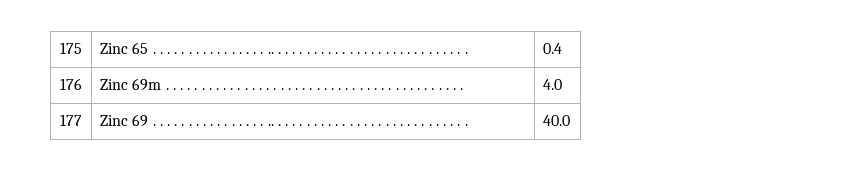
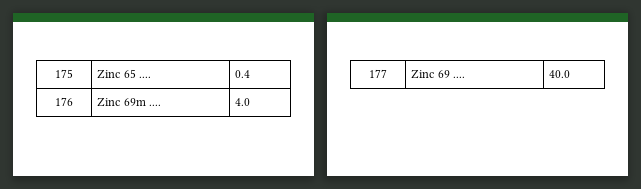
[152,52,468,54] [543,43,563,54] [60,78,82,90] [100,78,464,91] [543,79,563,90] [60,114,82,126] [100,114,468,127] . . . . . . . . . . . . . . . . .. . . . . . . . . . . . . . . . . . . . . . . . . . . . | 0.4 // 176 | Zinc 69m . . . . . . . . . . . . . . . . . . . . . . . . . . . . . . . . . . . . . . . . . . | 4.0 // 177 | Zinc 69 . . . . . . . . . . . . . . . . .. . . . . . . . . . . . . . . . . . . . . . . . . . . . -> [139,76,152,78] [235,70,251,78] [55,97,73,106] [97,97,162,107] [235,98,251,106] [369,69,387,78] [411,69,466,79] .... | 0.4 // 176 | Zinc 69m .... | 4.0 // 177 | Zinc 69 ....

